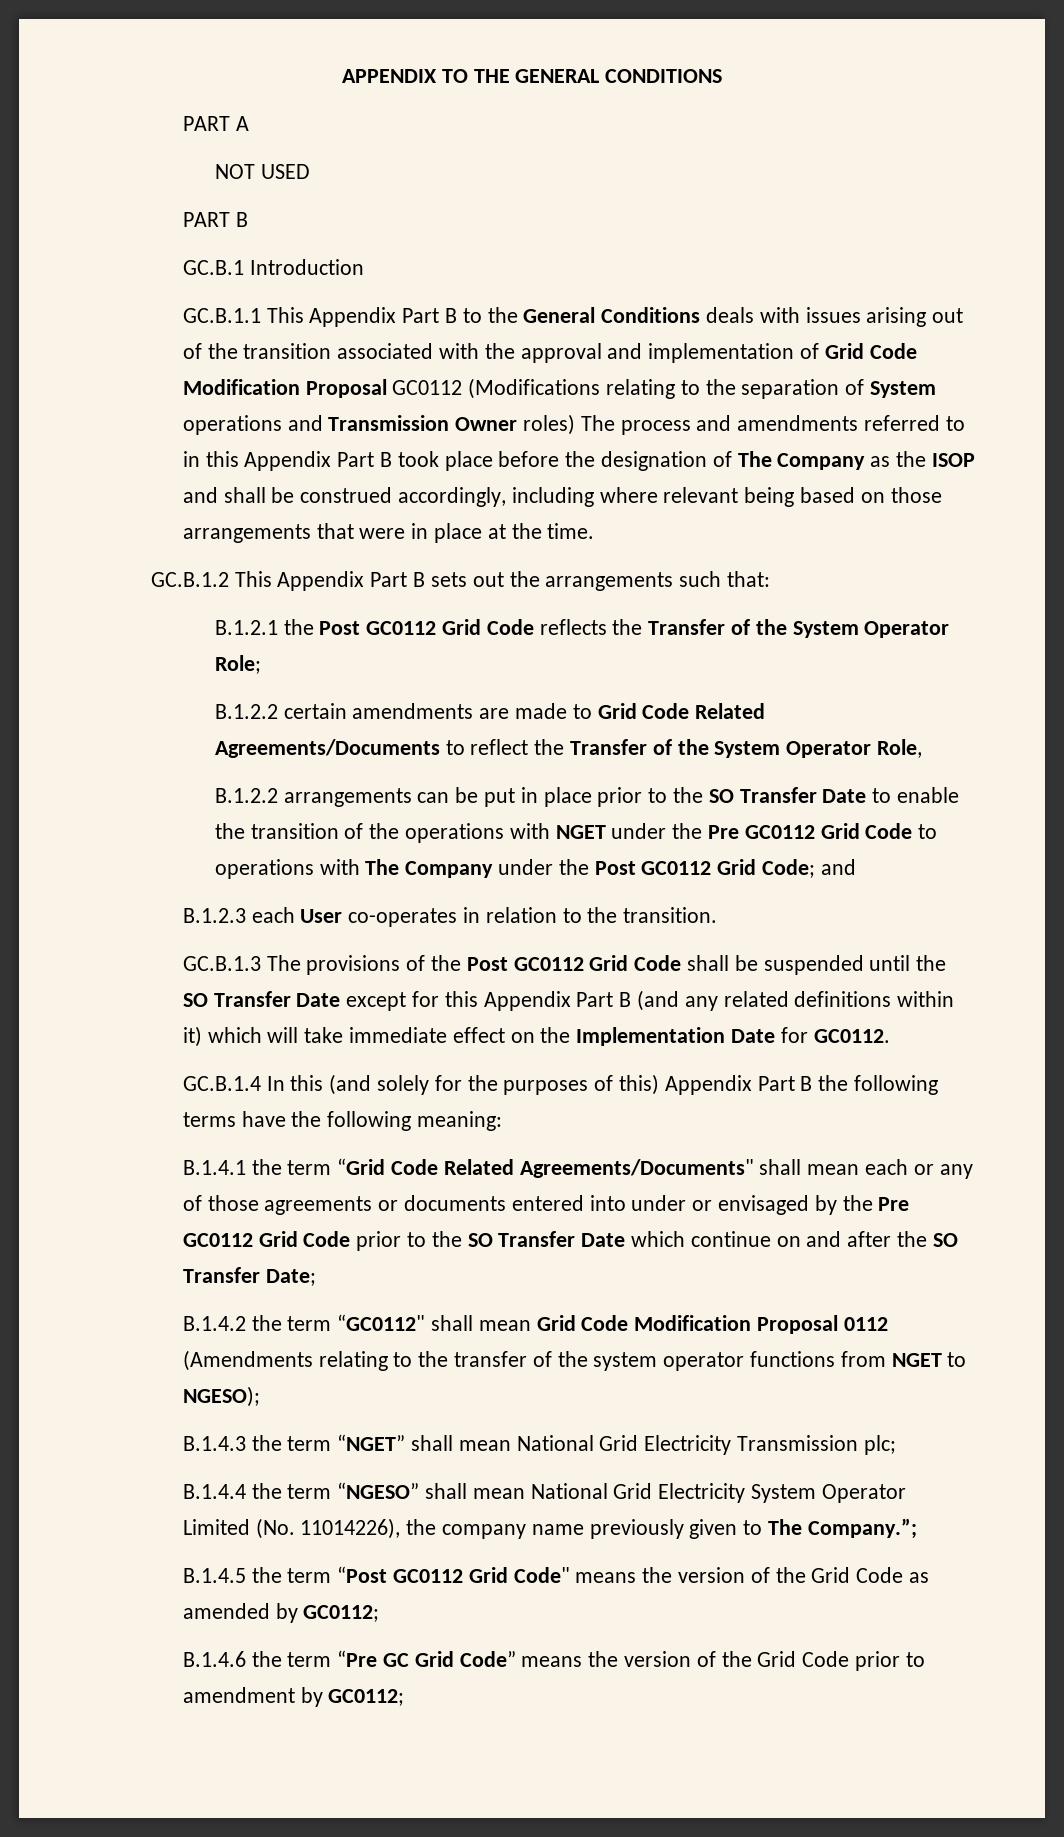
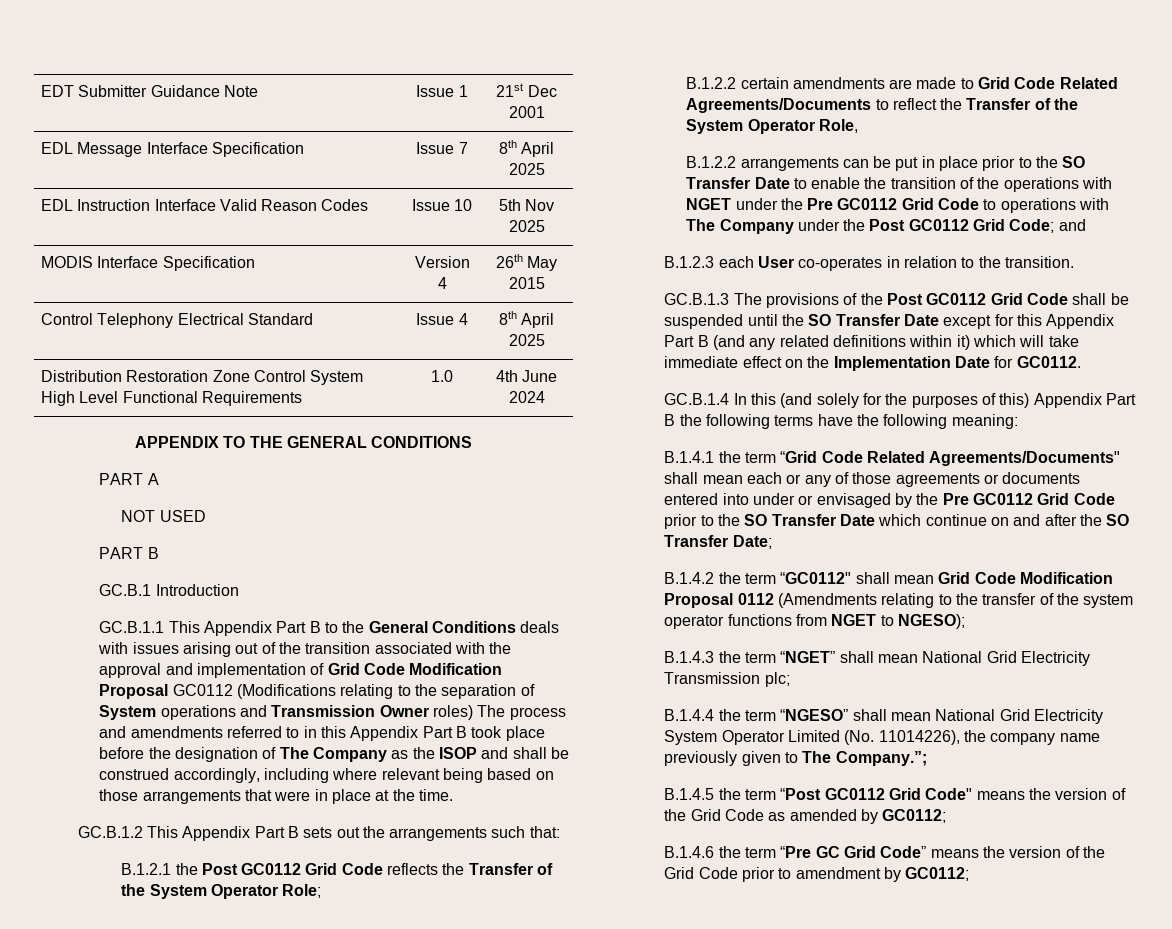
(341, 76) none -> [40,85,258,97] [416,85,468,97] [496,83,557,97] [508,106,545,118] [40,142,304,157] [416,142,468,154] [498,140,555,157] [508,163,545,175] [40,199,369,211] [411,199,473,211] [498,199,555,211] [508,220,545,232] [40,256,255,271] [414,256,470,268] [437,277,447,289] [495,254,558,271] [508,277,545,289] [40,313,313,328] [416,313,468,325] [498,311,555,328] [508,334,545,346] [40,370,364,385] [40,391,302,406] [431,370,453,382] [495,370,558,382] [508,391,545,403] EDT Submitter Guidance Note | Issue 1 | 21st Dec 2001 // EDL Message Interface Specification | Issue 7 | 8th April 2025 // EDL Instruction Interface Valid Reason Codes | Issue 10 | 5th Nov 2025 // MODIS Interface Specification | Version 4 | 26th May 2015 // Control Telephony Electrical Standard | Issue 4 | 8th April 2025 // Distribution Restoration Zone Control System High Level Functional Requirements | 1.0 | 4th June 2024 //

